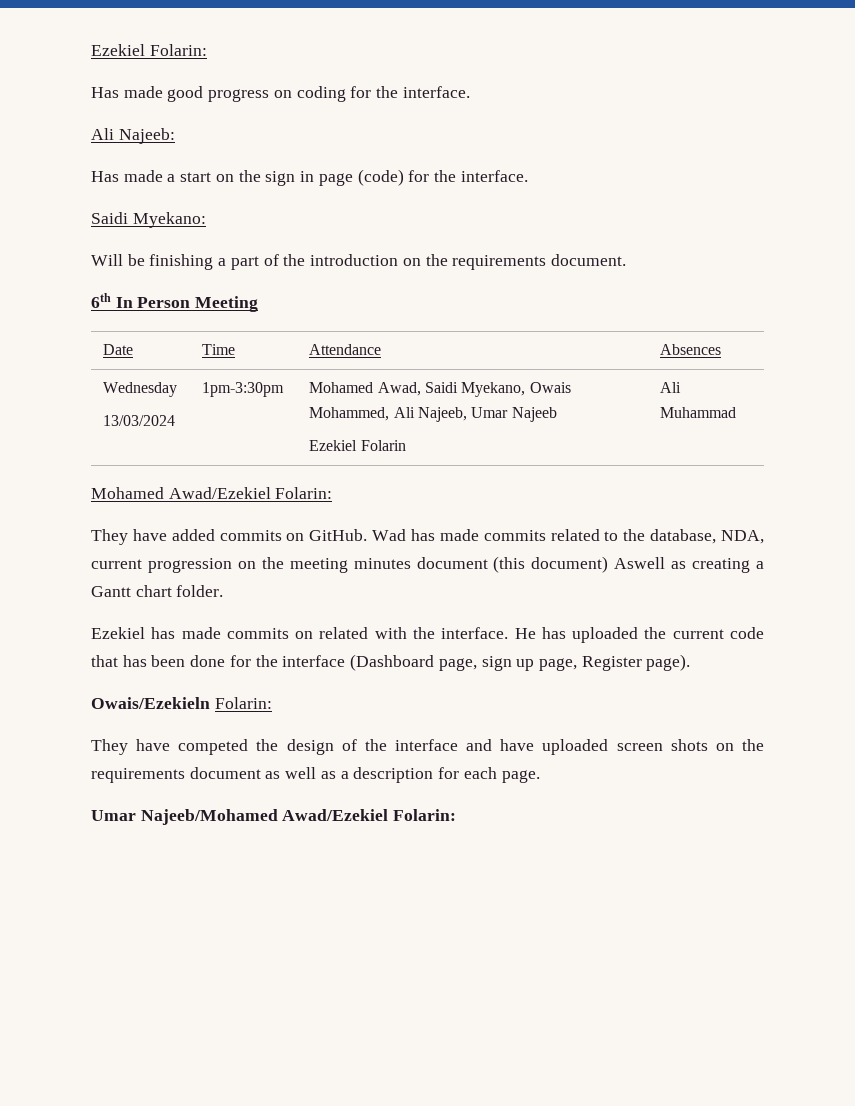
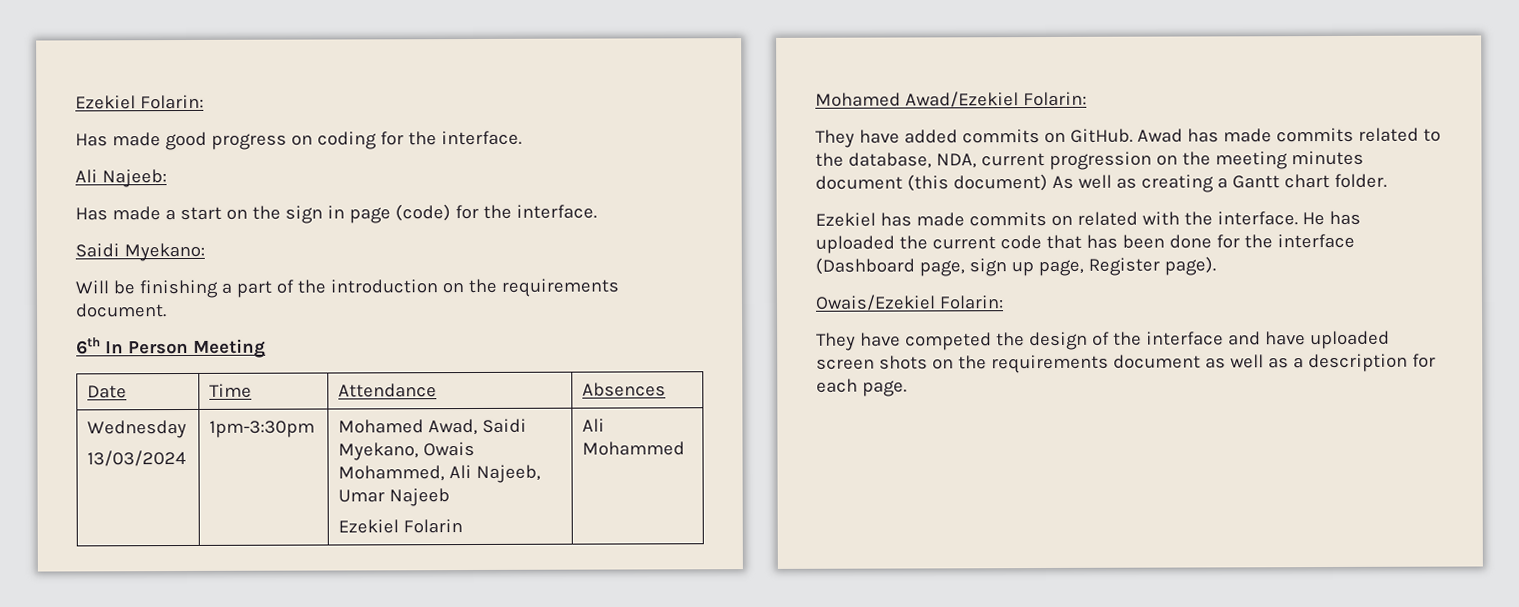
[660,407,737,418] Muhammad -> [582,441,686,456] Mohammed
[372,529,407,541] Wad -> [1136,128,1183,143] Awad
[614,557,666,569] Aswell -> [1051,174,1112,189] As well
[91,697,210,709] Owais/Ezekieln -> [815,294,936,311] Owais/Ezekiel
[91,809,457,825] // Umar Najeeb/Mohamed Awad/Ezekiel Folarin: -> (907, 388) none

